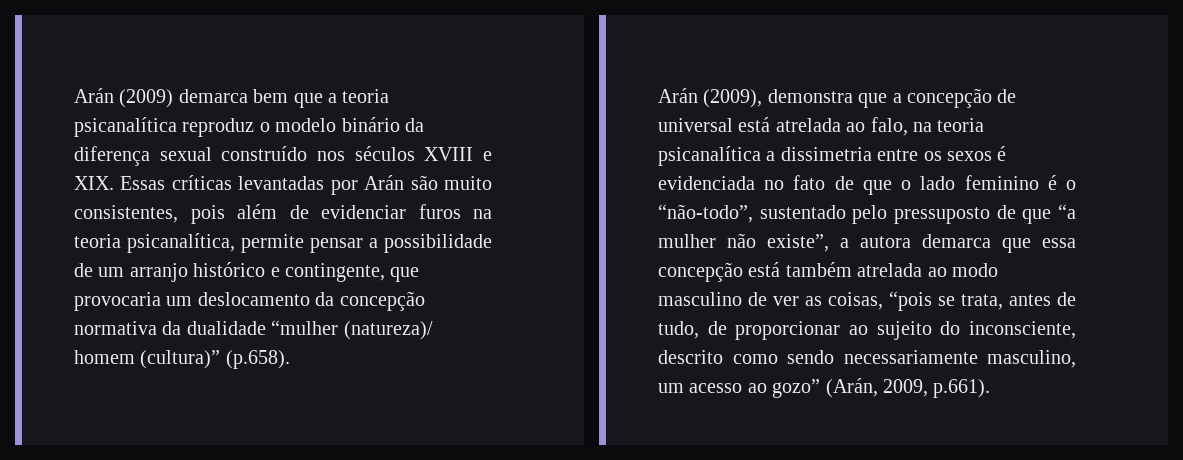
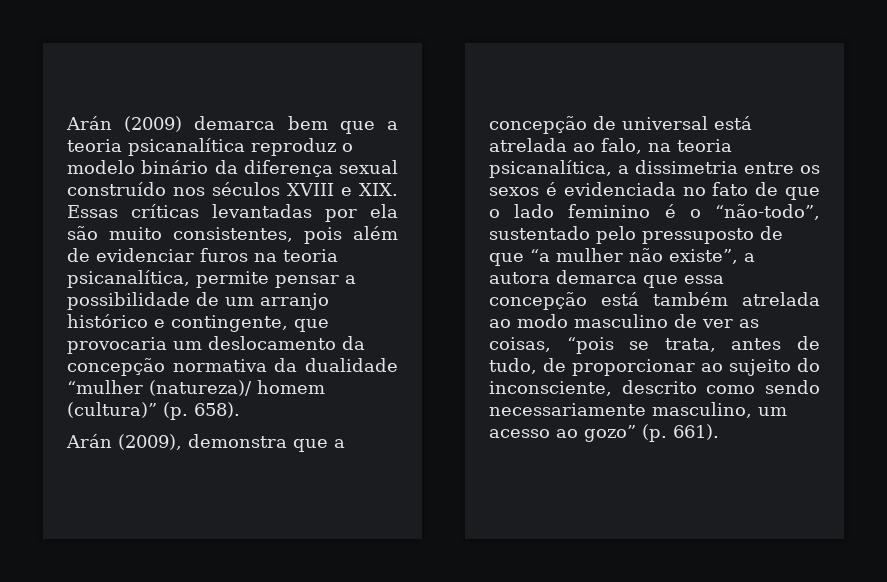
[364,175,405,190] Arán -> [370,204,398,218] ela
[225,350,290,369] (p.658). -> [163,402,240,420] (p. 658).
[658,146,761,166] psicanalítica -> [489,160,612,178] psicanalítica,
[825,378,991,398] (Arán, 2009, p.661). -> [642,424,719,442] (p. 661).

